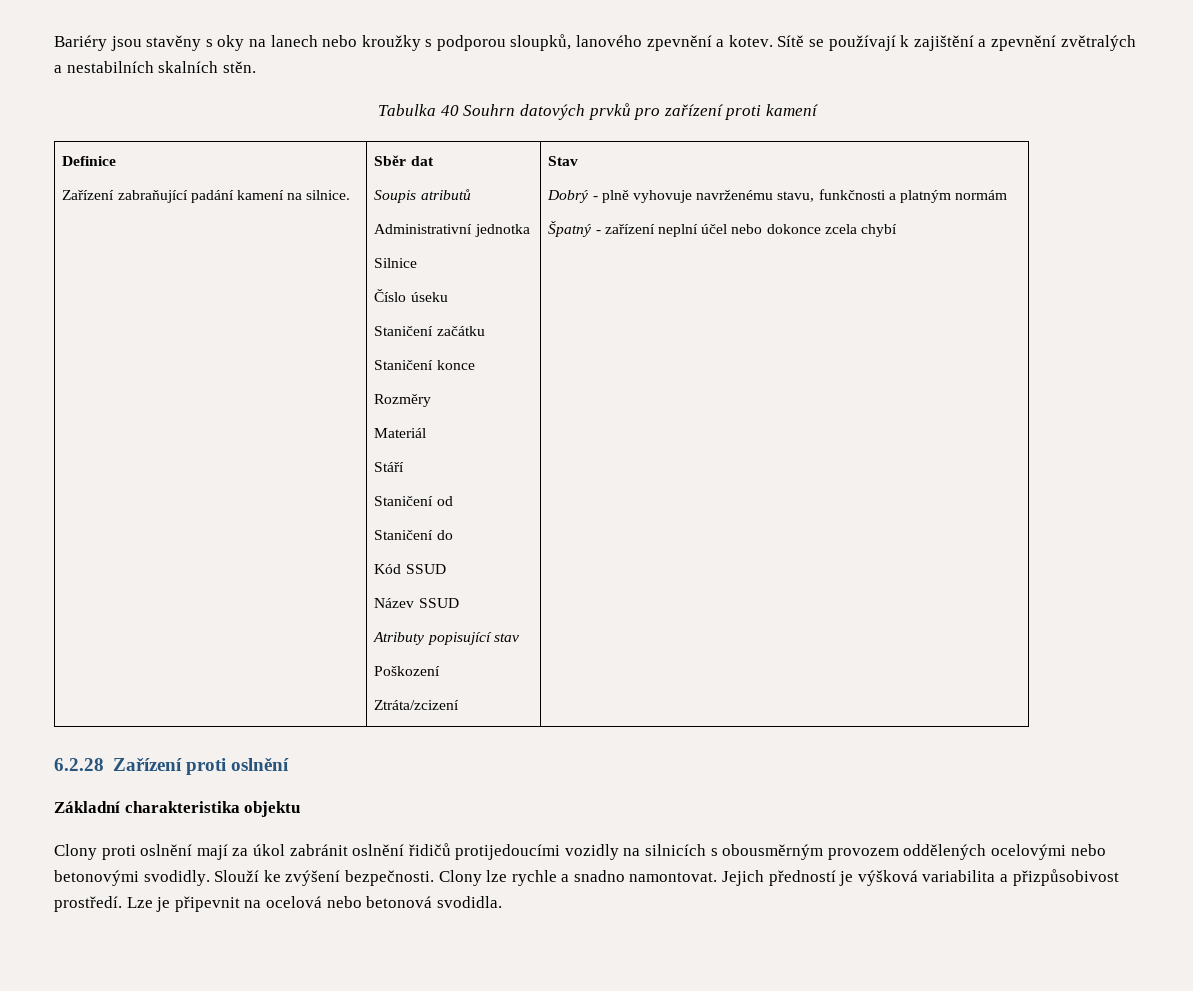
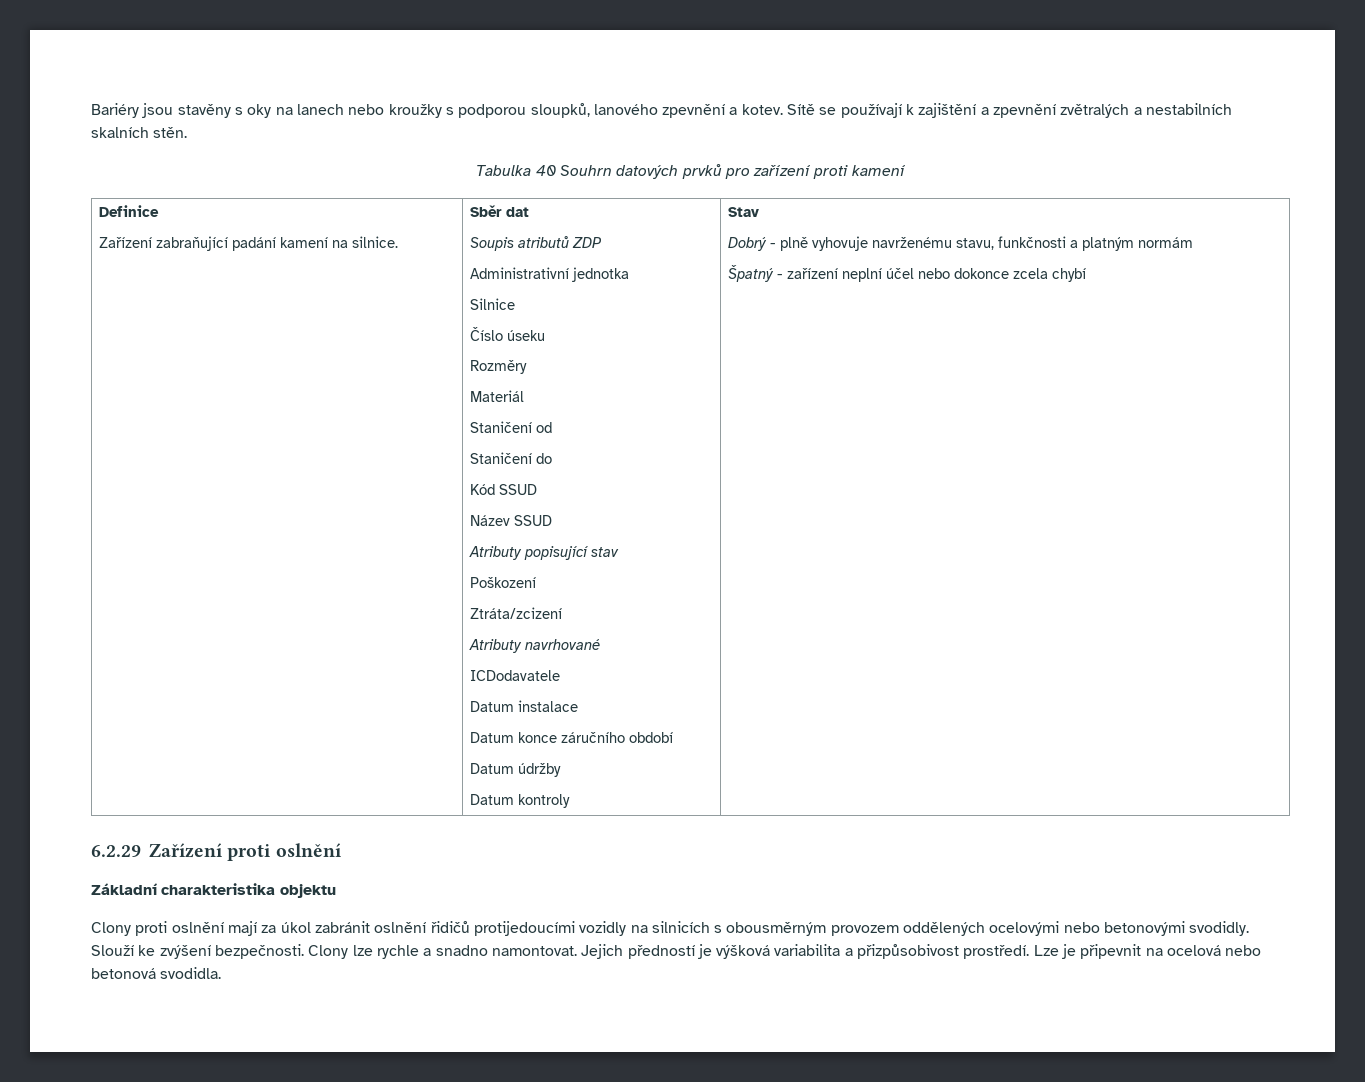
(471, 194) none -> [572,237,603,248] ZDP
[374,326,485,336] [374,360,475,370] // Staničení začátku // Staničení konce -> (546, 335) none
[374,462,405,472] // Stáří -> (525, 396) none
(460, 705) none -> [469,639,601,653] [470,670,561,681] [470,700,579,712] [470,732,674,743] [470,763,562,777] [470,794,571,808] // Atributy navrhované // ICDodavatele // Datum instalace // Datum konce záručního období // Datum údržby // Datum kontroly
[54,758,104,771] 6.2.28 -> [91,845,141,857] 6.2.29

